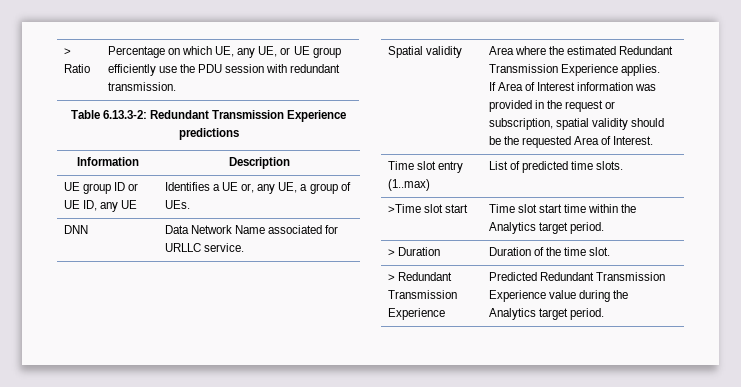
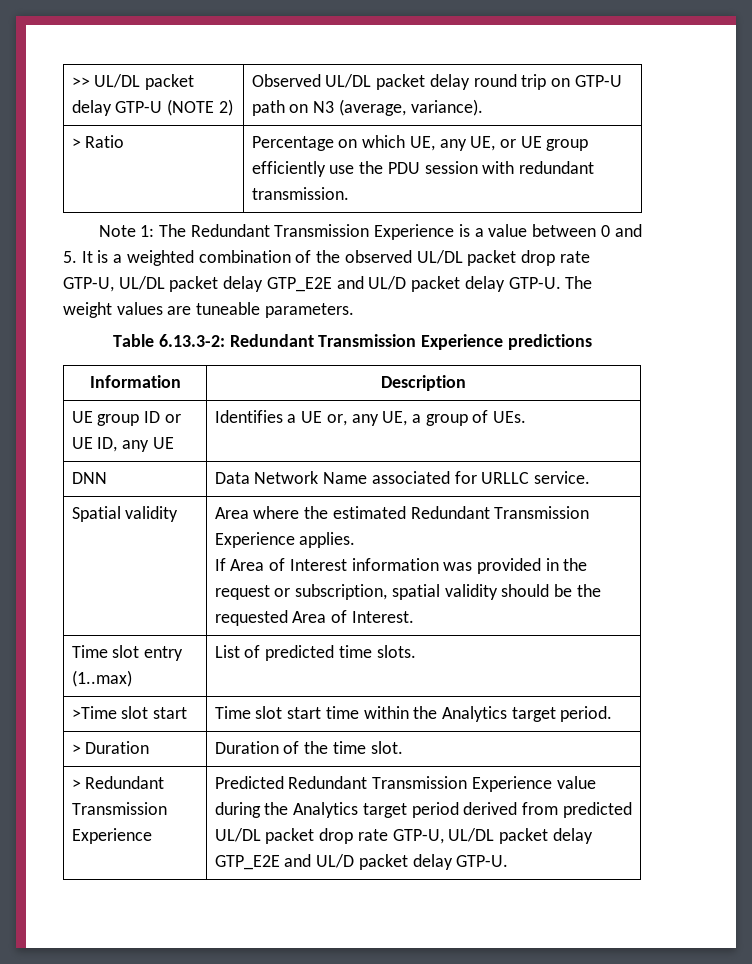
(63, 51) none -> [71,74,195,90] [71,99,233,116] [251,74,622,90] [251,99,483,116] >> UL/DL packet delay GTP-U (NOTE 2) | Observed UL/DL packet delay round trip on GTP-U path on N3 (average, variance). //
(176, 86) none -> [98,224,642,240] [63,250,590,266] [63,276,593,292] [63,302,354,318] // Note 1: The Redundant Transmission Experience is a value between 0 and 5. It is a weighted combination of the observed UL/DL packet drop rate GTP-U, UL/DL packet delay GTP_E2E and UL/D packet delay GTP-U. The weight values are tuneable parameters.
[570,308,605,320] period. -> [411,802,632,818] [214,828,593,844] [214,854,509,870] period derived from predicted UL/DL packet drop rate GTP-U, UL/DL packet delay GTP_E2E and UL/D packet delay GTP-U.

